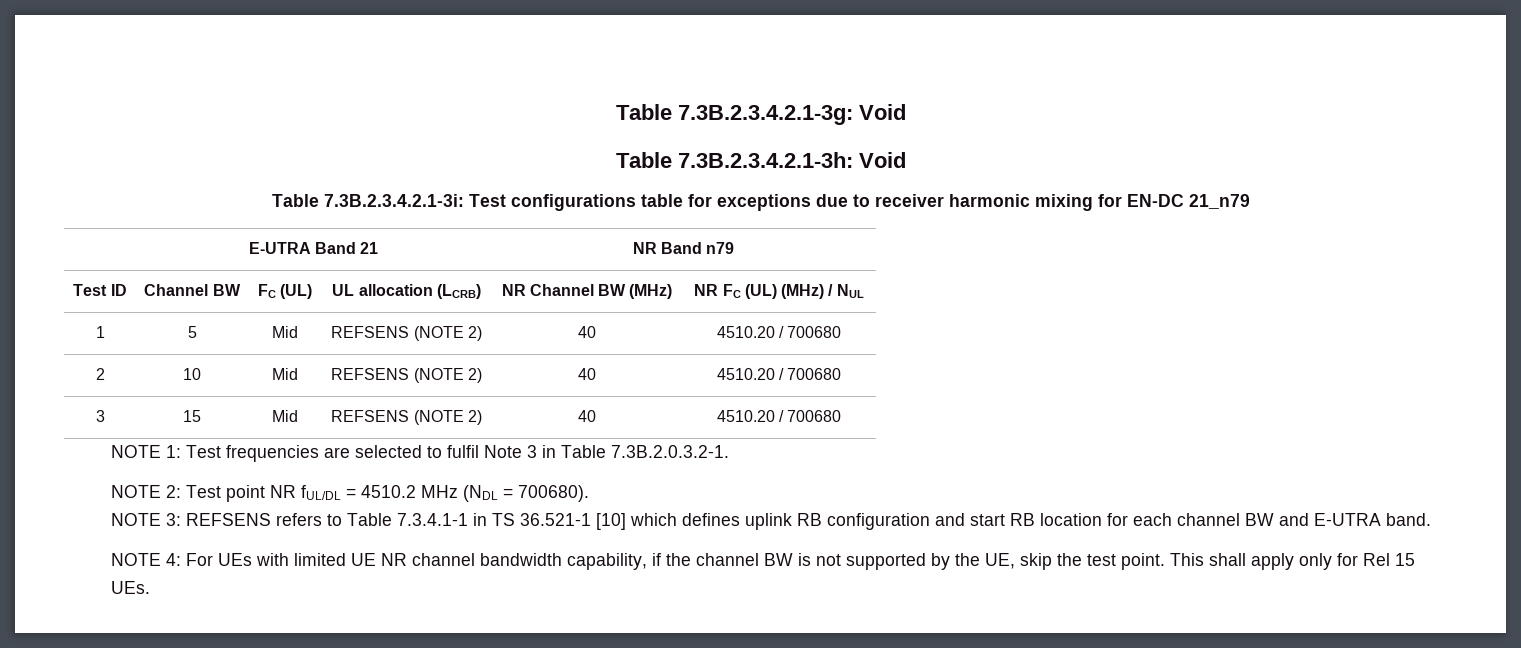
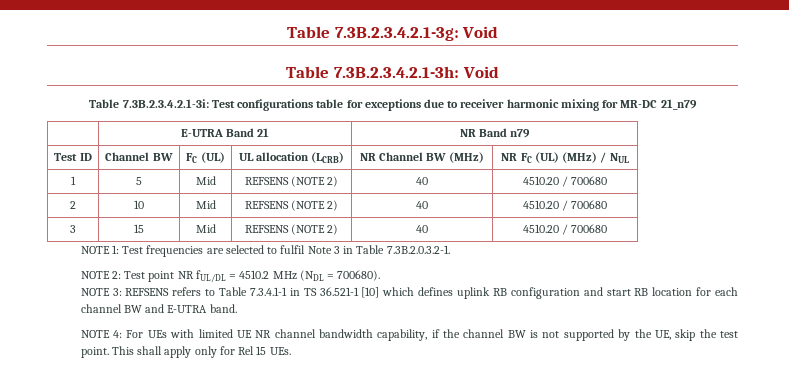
[1126,194,1184,207] EN-DC -> [620,100,658,108] MR-DC

